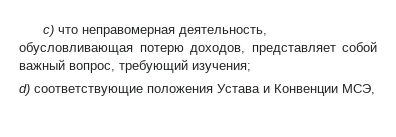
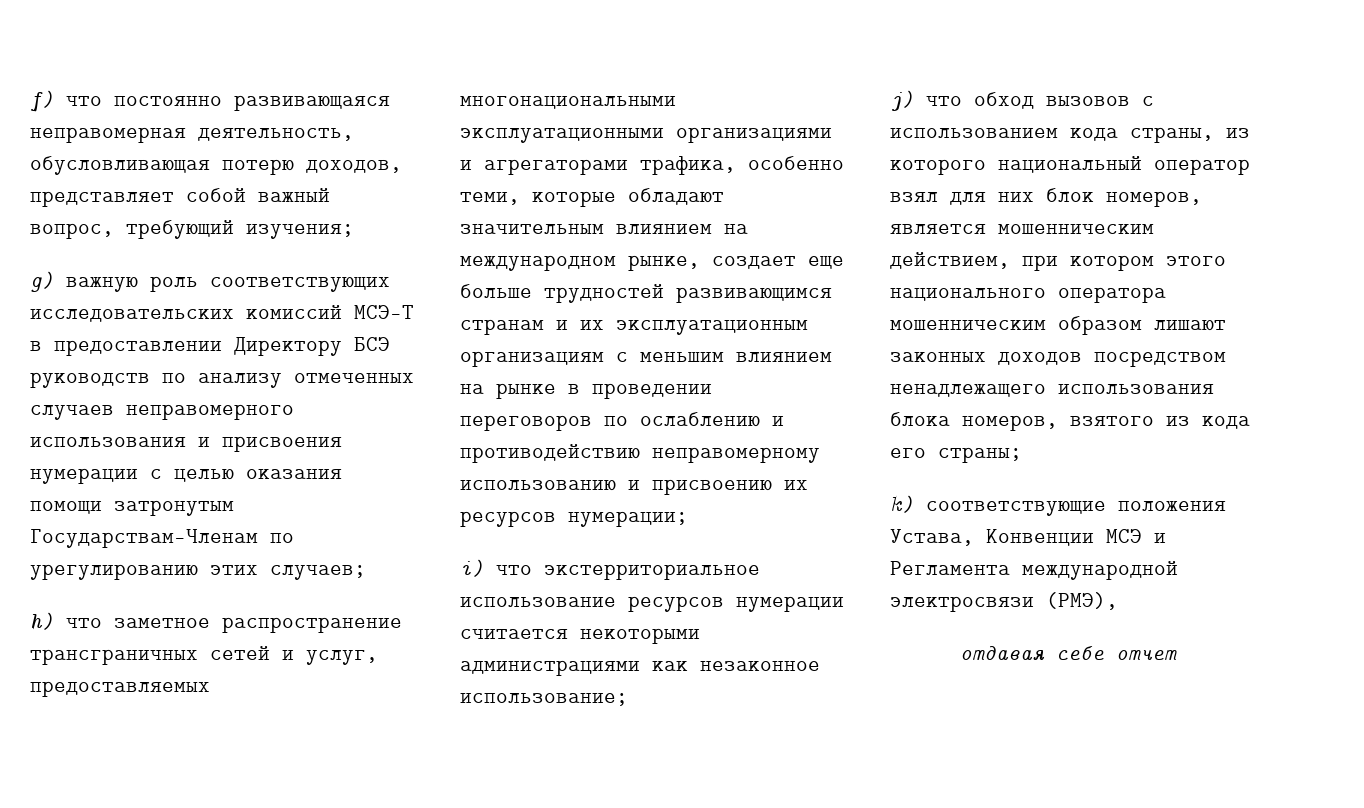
[43,25,79,37] c) что -> [30,90,390,112] f) что постоянно развивающаяся
[19,84,375,96] d) соответствующие положения Устава и Конвенции МСЭ, -> [30,271,390,292] [30,305,414,322] [30,337,390,356] [30,372,414,388] [30,404,294,420] [30,436,342,452] [30,468,342,484] [30,500,234,516] [30,529,294,548] [30,564,366,580] [30,612,402,633] [30,646,378,665] [30,681,210,697] [460,96,676,109] [460,127,832,143] [460,156,844,175] [460,188,724,207] [460,223,748,234] [460,255,844,271] [460,284,832,303] [460,319,808,335] [460,351,832,367] [460,383,712,399] [460,412,784,431] [460,444,820,463] [460,479,808,495] [460,511,688,527] [460,559,760,580] [460,596,844,612] [460,628,700,644] [460,660,820,676] [460,692,628,706] [890,90,1154,111] [890,127,1250,143] [890,156,1250,175] [890,188,1202,207] [890,223,1154,234] [890,252,1226,271] [890,287,1166,303] [890,316,1226,335] [890,351,1226,367] [890,383,1214,397] [890,412,1250,431] [890,447,1022,463] [890,495,1226,516] [890,529,1166,546] [890,561,1178,580] [890,592,1118,612] [959,646,1177,660] g) важную роль соответствующих исследовательских комиссий МСЭ-Т в предоставлении Директору БСЭ руководств по анализу отмеченных случаев неправомерного использования и присвоения нумерации с целью оказания помощи затронутым Государствам-Членам по урегулированию этих случаев; // h) что заметное распространение трансграничных сетей и услуг, предоставляемых многонациональными эксплуатационными организациями и агрегаторами трафика, особенно теми, которые обладают значительным влиянием на международном рынке, создает еще больше трудностей развивающимся странам и их эксплуатационным организациям с меньшим влиянием на рынке в проведении переговоров по ослаблению и противодействию неправомерному использованию и присвоению их ресурсов нумерации; // i) что экстерриториальное использование ресурсов нумерации считается некоторыми администрациями как незаконное использование; // j) что обход вызовов с использованием кода страны, из которого национальный оператор взял для них блок номеров, является мошенническим действием, при котором этого национального оператора мошенническим образом лишают законных доходов посредством ненадлежащего использования блока номеров, взятого из кода его страны; // k) соответствующие положения Устава, Конвенции МСЭ и Регламента международной электросвязи (РМЭ), // отдавая себе отчет

